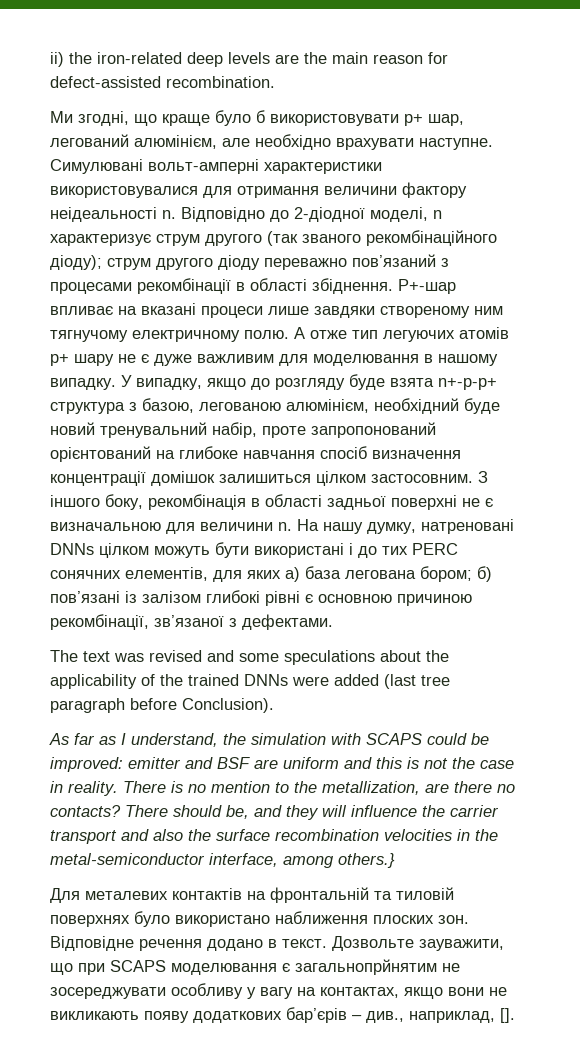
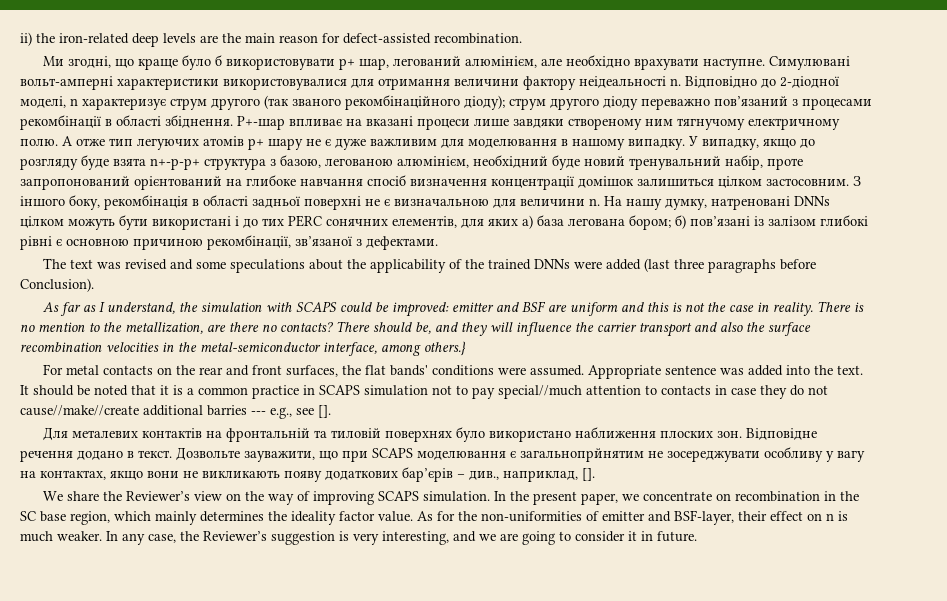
[421,675,450,686] [50,698,125,713] tree paragraph -> [674,259,777,273] three paragraphs
(395, 860) none -> [43,364,864,379] [20,385,828,399] [20,405,331,419] // For metal contacts on the rear and front surfaces, the flat bands' conditions were assumed. Appropriate sentence was added into the text. It should be noted that it is a common practice in SCAPS simulation not to pay special//much attention to contacts in case they do not cause//make//create additional barries --- e.g., see [].
(515, 1015) none -> [43,491,860,505] [20,510,848,525] [20,531,697,545] // We share the Reviewer’s view on the way of improving SCAPS simulation. In the present paper, we concentrate on recombination in the SC base region, which mainly determines the ideality factor value. As for the non-uniformities of emitter and BSF-layer, their effect on n is much weaker. In any case, the Reviewer’s suggestion is very interesting, and we are going to consider it in future.

